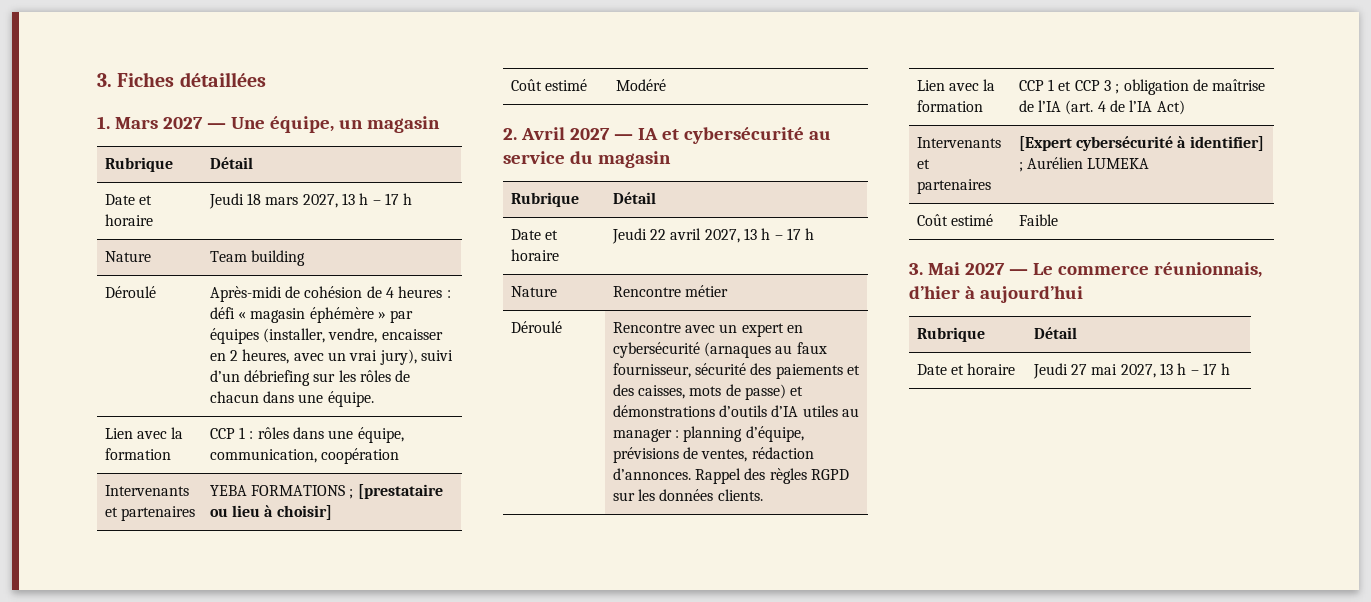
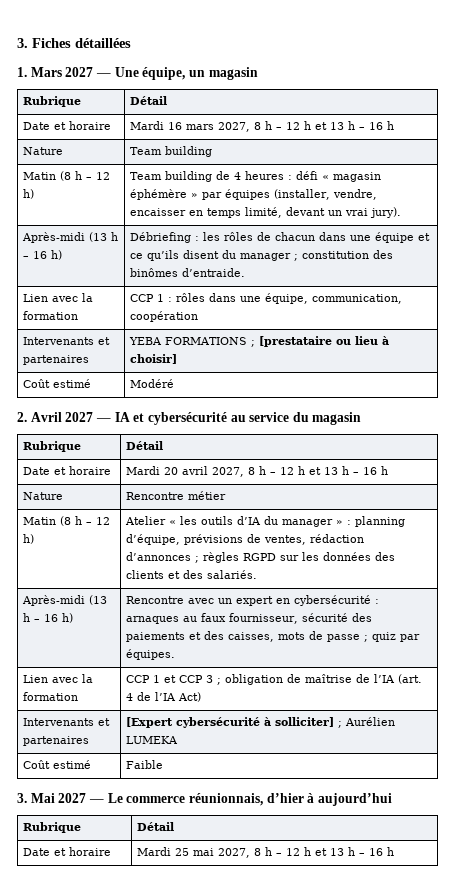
[208,193,400,209] Jeudi 18 mars 2027, 13 h – 17 -> [129,121,383,132] Mardi 16 mars 2027, 8 h – 12 h et 13 h – 16
[104,286,156,298] [209,286,363,302] Déroulé | Après-midi de cohésion -> [22,171,110,181] [22,189,34,199] [129,171,212,182] Matin (8 h – 12 h) | Team building
[230,349,454,365] [209,370,336,386] 2 heures, avec un vrai jury), suivi d’un débriefing sur -> [206,207,401,218] [21,232,118,243] [22,250,62,260] [129,232,199,243] temps limité, devant un vrai jury). // Après-midi (13 h – 16 h) | Débriefing :
[327,391,374,407] équipe. -> [374,232,430,243] [129,250,393,261] [129,268,245,277] équipe et ce qu’ils disent du manager ; constitution des binômes d’entraide.
[611,228,802,244] Jeudi 22 avril 2027, 13 h – 17 -> [125,466,377,477] Mardi 20 avril 2027, 8 h – 12 h et 13 h – 16
[510,321,562,333] Déroulé -> [22,516,110,526] [22,534,34,544] [124,516,405,527] [125,534,364,545] [125,552,395,563] [125,570,257,579] [21,595,107,606] [22,613,73,623] Matin (8 h – 12 h) | Atelier « les outils d’IA du manager » : planning d’équipe, prévisions de ventes, rédaction d’annonces ; règles RGPD sur les données des clients et des salariés. // Après-midi (13 h – 16 h)
[704,342,772,358] (arnaques -> [374,599,379,604] [125,616,179,624] : arnaques
[745,384,804,400] [612,405,860,417] [612,426,804,442] [612,447,814,463] [612,468,850,484] [612,489,763,501] passe) et démonstrations d’outils d’IA utiles au manager : planning d’équipe, prévisions de ventes, rédaction d’annonces. Rappel des règles RGPD sur les données clients. -> [326,632,420,642] [125,649,175,660] passe ; quiz par équipes.
[1189,136,1264,151] identifier] -> [274,717,334,727] solliciter]
[1032,363,1218,379] Jeudi 27 mai 2027, 13 h – 17 -> [136,847,383,858] Mardi 25 mai 2027, 8 h – 12 h et 13 h – 16

